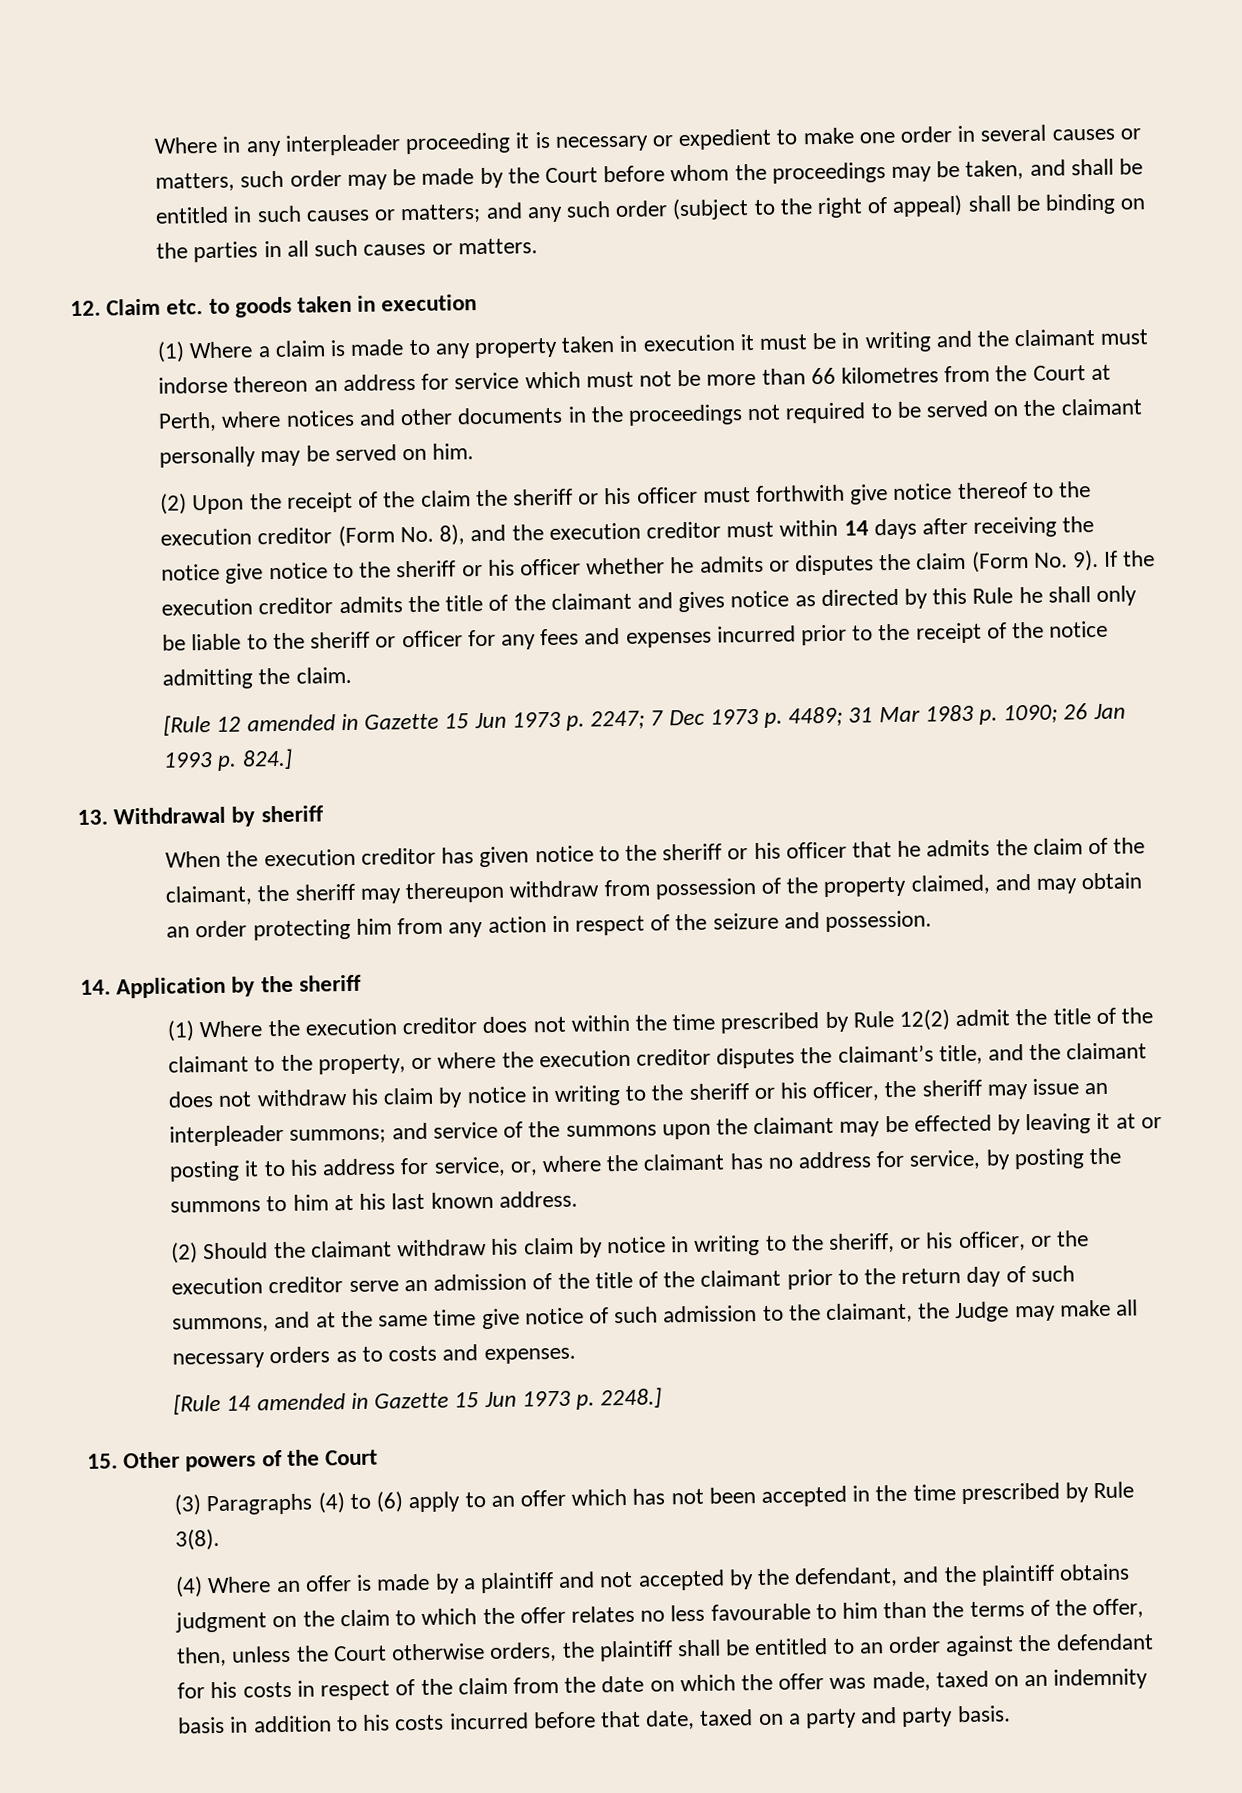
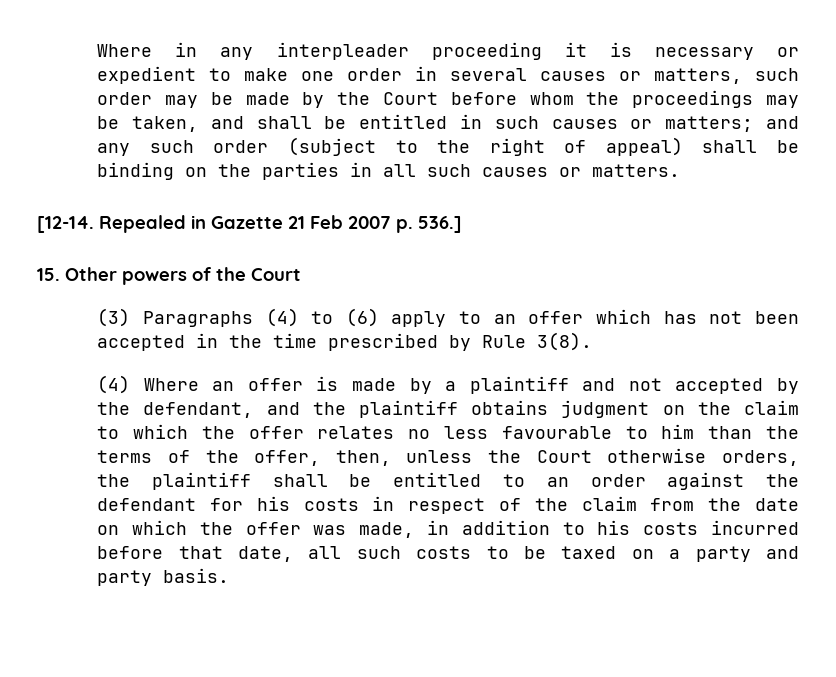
[70,294,478,318] [157,328,1149,363] [158,364,1111,394] [158,398,1142,432] [159,443,475,468] [160,481,1092,515] [160,516,1095,548] [161,549,1156,584] [161,585,1138,616] [162,620,1109,651] [162,666,352,690] [163,703,1126,736] [163,748,293,771] [77,805,324,827] [165,837,1146,868] [165,872,1143,906] [166,910,932,941] [80,974,362,999] [167,1007,1154,1042] [168,1042,1148,1075] [168,1078,1109,1108] [169,1112,1162,1147] [169,1147,1122,1182] [170,1190,578,1213] [171,1230,1090,1264] [171,1265,1075,1295] [172,1299,1139,1333] [172,1344,576,1369] [173,1387,663,1415] 12. Claim etc. to goods taken in execution // (1) Where a claim is made to any property taken in execution it must be in writing and the claimant must indorse thereon an address for service which must not be more than 66 kilometres from the Court at Perth, where notices and other documents in the proceedings not required to be served on the claimant personally may be served on him. // (2) Upon the receipt of the claim the sheriff or his officer must forthwith give notice thereof to the execution creditor (Form No. 8), and the execution creditor must within 14 days after receiving the notice give notice to the sheriff or his officer whether he admits or disputes the claim (Form No. 9). If the execution creditor admits the title of the claimant and gives notice as directed by this Rule he shall only be liable to the sheriff or officer for any fees and expenses incurred prior to the receipt of the notice admitting the claim. // [Rule 12 amended in Gazette 15 Jun 1973 p. 2247; 7 Dec 1973 p. 4489; 31 Mar 1983 p. 1090; 26 Jan 1993 p. 824.] // 13. Withdrawal by sheriff // When the execution creditor has given notice to the sheriff or his officer that he admits the claim of the claimant, the sheriff may thereupon withdraw from possession of the property claimed, and may obtain an order protecting him from any action in respect of the seizure and possession. // 14. Application by the sheriff // (1) Where the execution creditor does not within the time prescribed by Rule 12(2) admit the title of the claimant to the property, or where the execution creditor disputes the claimant’s title, and the claimant does not withdraw his claim by notice in writing to the sheriff or his officer, the sheriff may issue an interpleader summons; and service of the summons upon the claimant may be effected by leaving it at or posting it to his address for service, or, where the claimant has no address for service, by posting the summons to him at his last known address. // (2) Should the claimant withdraw his claim by notice in writing to the sheriff, or his officer, or the execution creditor serve an admission of the title of the claimant prior to the return day of such summons, and at the same time give notice of such admission to the claimant, the Judge may make all necessary orders as to costs and expenses. // [Rule 14 amended in Gazette 15 Jun 1973 p. 2248.] -> [37,215,462,233] [12-14. Repealed in Gazette 21 Feb 2007 p. 536.]
[935,1668,1149,1690] [177,1716,226,1734] taxed on an indemnity basis -> (415, 530) none
(696, 1720) none -> [308,546,547,559] all such costs to be

